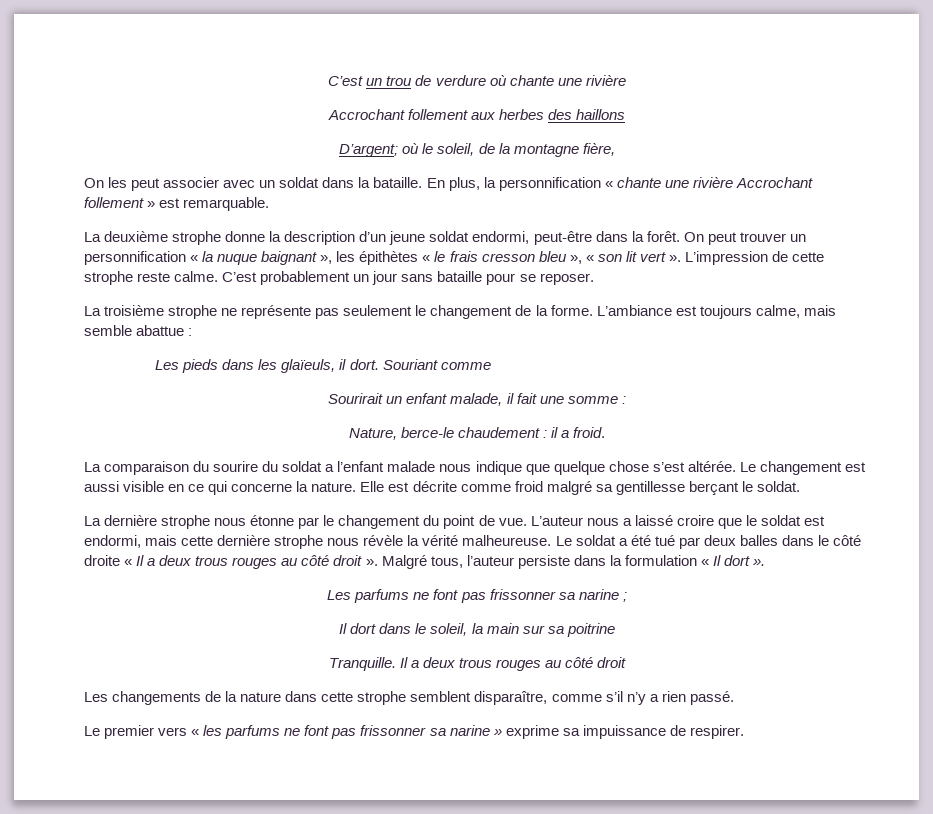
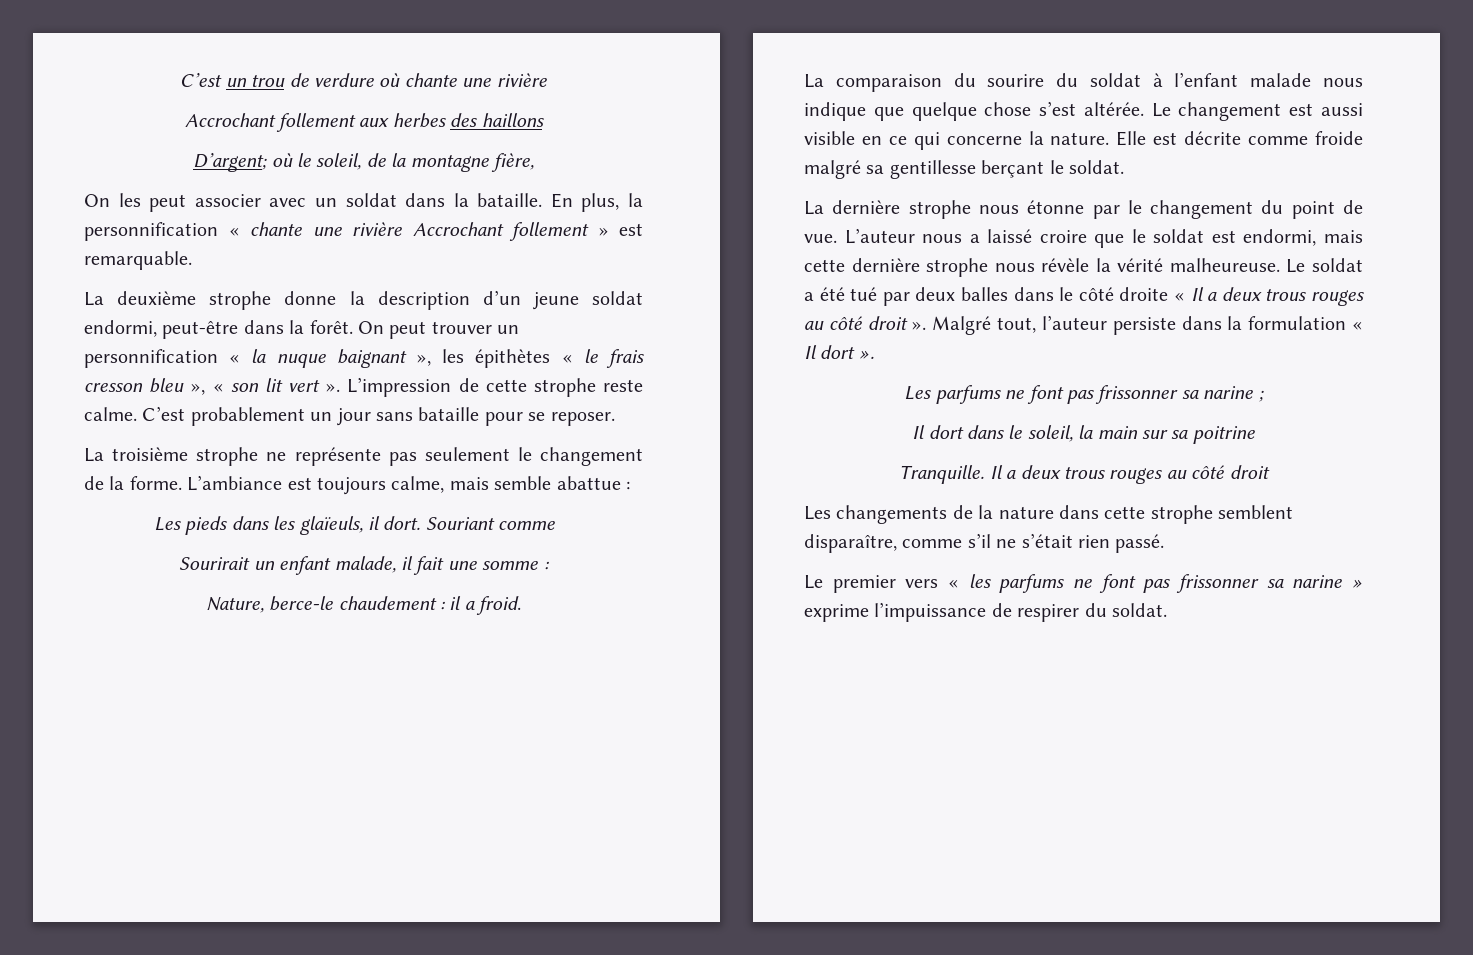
[325,464,335,472] a -> [1152,73,1163,87] à
[514,481,543,492] froid -> [1315,131,1363,145] froide
[430,556,463,568] tous, -> [997,317,1037,333] tout,
[626,692,659,705] n’y a -> [996,533,1073,548] ne s’était
[562,725,744,739] sa impuissance de respirer. -> [874,602,1167,622] l’impuissance de respirer du soldat.

